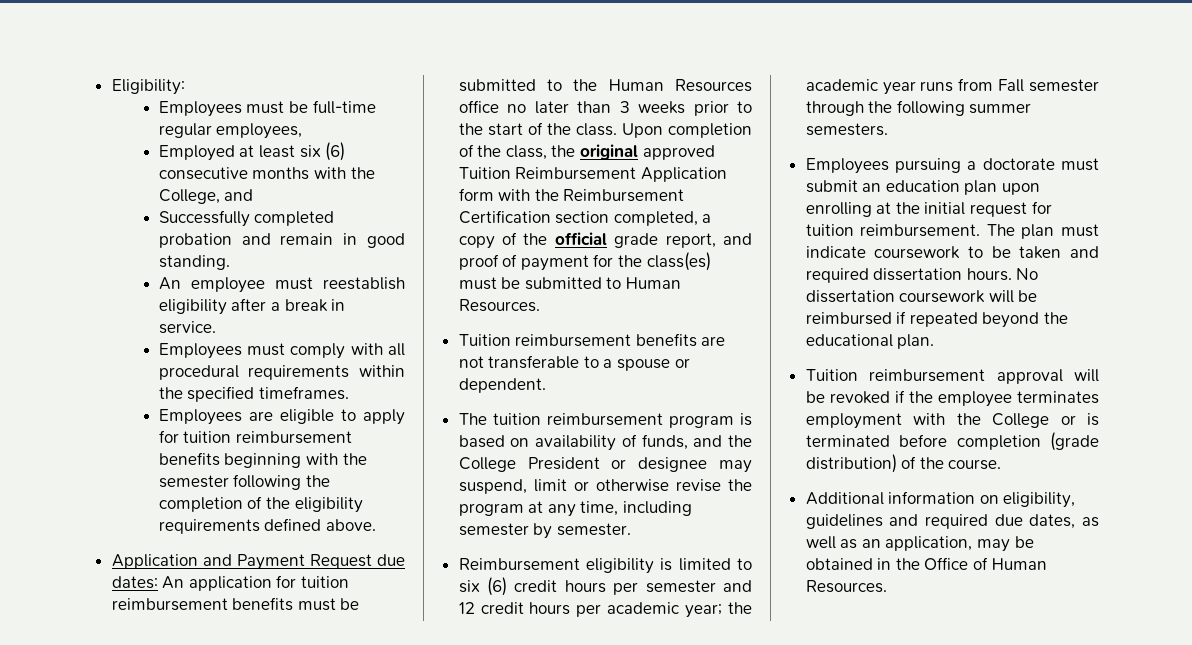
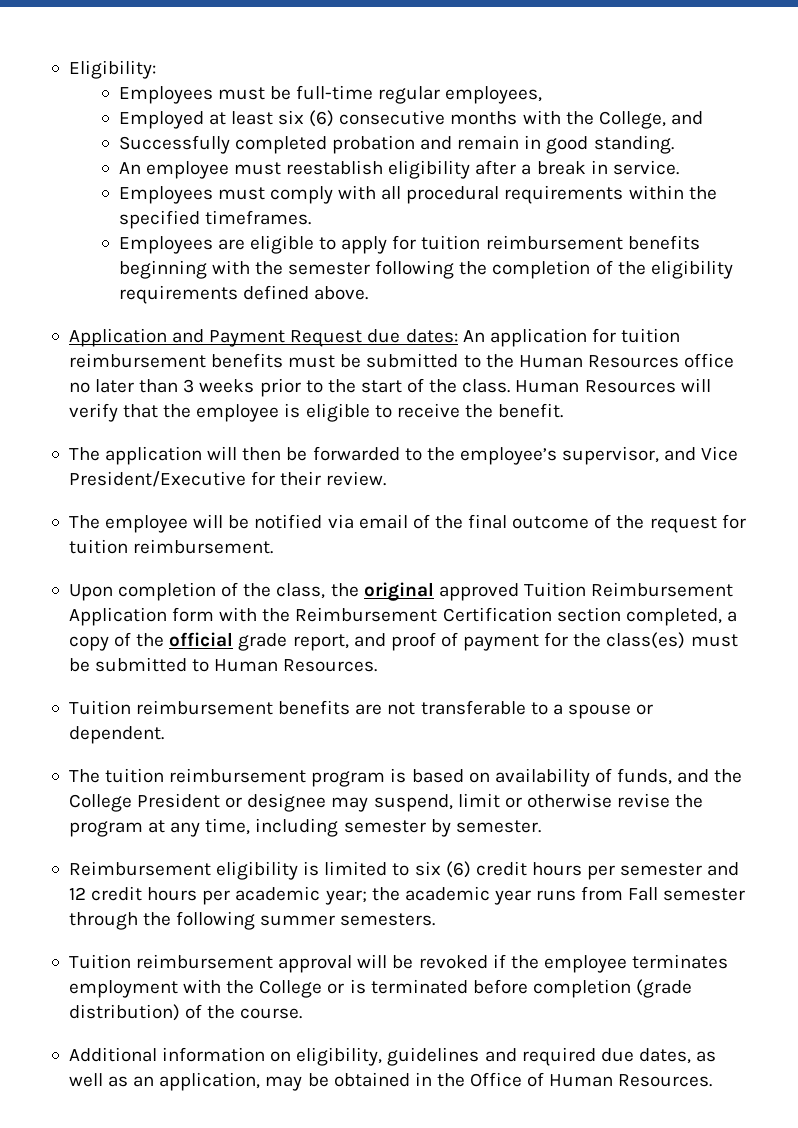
(617, 129) none -> [515,378,711,393] [68,403,564,422] [68,446,739,465] [68,471,387,487] [68,514,746,533] [68,539,274,554] Human Resources will verify that the employee is eligible to receive the benefit. // The application will then be forwarded to the employee’s supervisor, and Vice President/Executive for their review. // The employee will be notified via email of the final outcome of the request for tuition reimbursement. //
[805,158,1099,174] [805,180,1041,195] [805,201,1052,217] [805,224,1099,239] [805,246,1099,259] [805,268,1039,283] [805,290,1038,303] [805,311,1069,328] [805,334,935,349] // Employees pursuing a doctorate must submit an education plan upon enrolling at the initial request for tuition reimbursement. The plan must indicate coursework to be taken and required dissertation hours. No dissertation coursework will be reimbursed if repeated beyond the educational plan. -> (436, 919) none

